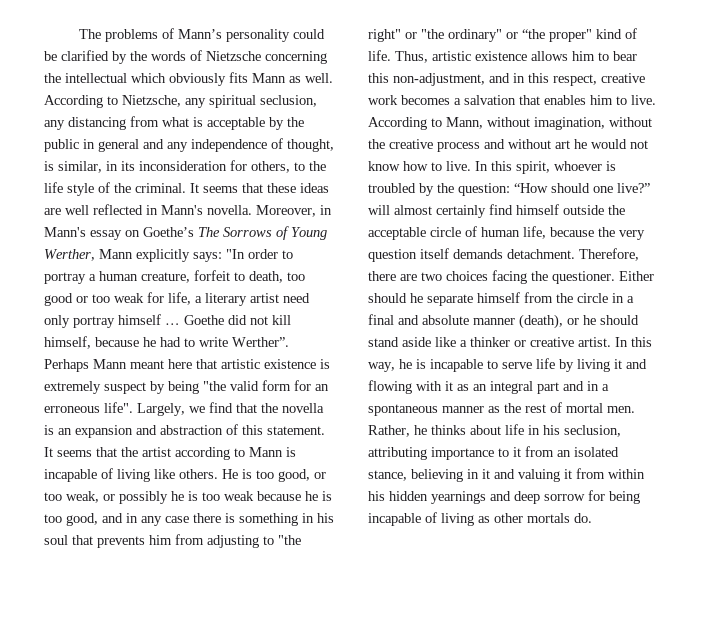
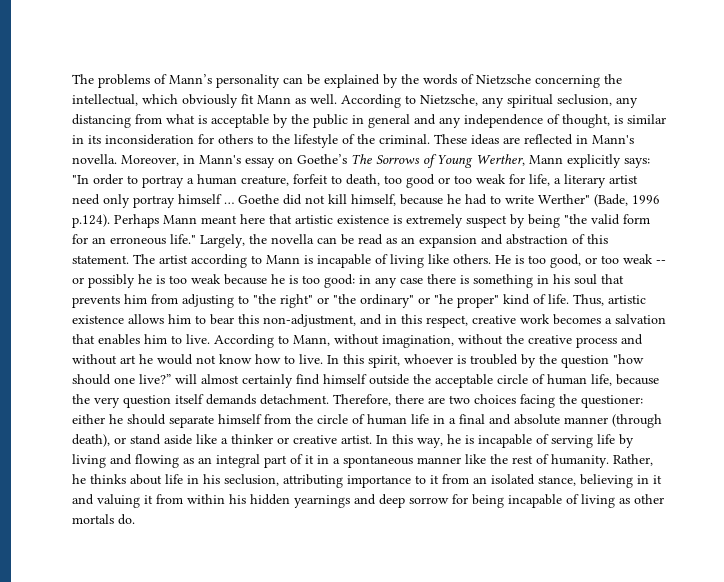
[292,29,325,39] [44,50,109,61] could be clarified -> [283,74,380,88] can be explained
[65,73,127,83] intellectual -> [72,94,138,106] intellectual,
[229,72,248,83] fits -> [241,94,254,104] fit
[58,161,102,173] similar, -> [627,114,666,124] similar
[251,161,290,173] others, -> [218,134,253,144] others
[44,182,94,196] life style -> [294,134,338,148] lifestyle
[190,183,296,193] It seems that these -> [434,134,467,144] These
[65,205,89,215] well -> (520, 140) none
[232,337,289,347] Werther”. -> [538,194,660,207] [72,214,110,228] Werther" (Bade, 1996 p.124).
[104,402,324,416] [44,425,54,435] life". Largely, we find that the novella is -> [170,234,397,248] life." Largely, the novella can be read as
[44,447,138,457] It seems that the -> [133,254,155,264] The
[66,491,99,503] weak, -> [623,254,666,264] weak --
[66,513,123,526] good, and -> [324,274,355,288] good:
[522,29,545,39] “the -> [434,294,453,304] "he
[458,183,548,196] question: “How -> [561,354,644,368] question "how
[552,271,654,284] [368,293,423,303] questioner. Either should he -> [581,395,643,408] [72,414,166,425] questioner: either he should
(608, 298) none -> [352,414,429,425] of human life
[519,314,639,329] (death), or he should -> [612,414,662,428] [72,434,126,447] (through death), or
[487,360,532,369] to serve -> [536,434,593,448] of serving
[614,359,622,369] it -> (106, 461) none
[416,381,453,391] with it -> (179, 461) none
[563,381,584,391] and -> [290,454,314,464] of it
[488,406,500,413] as -> [465,454,486,464] like
[566,403,635,413] mortal men. -> [551,454,609,468] humanity.

